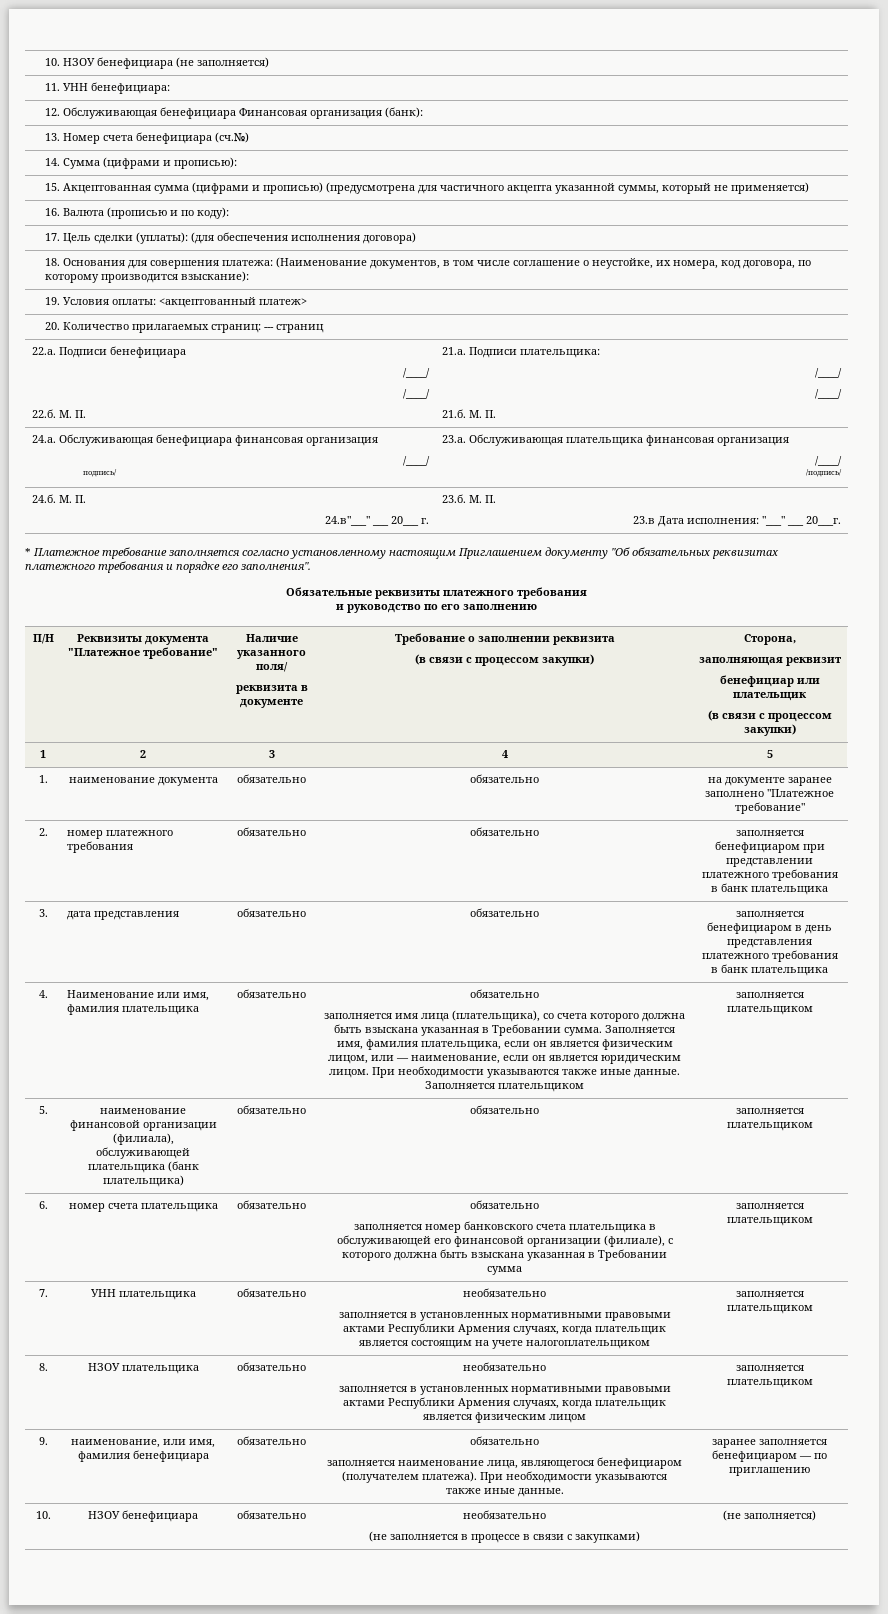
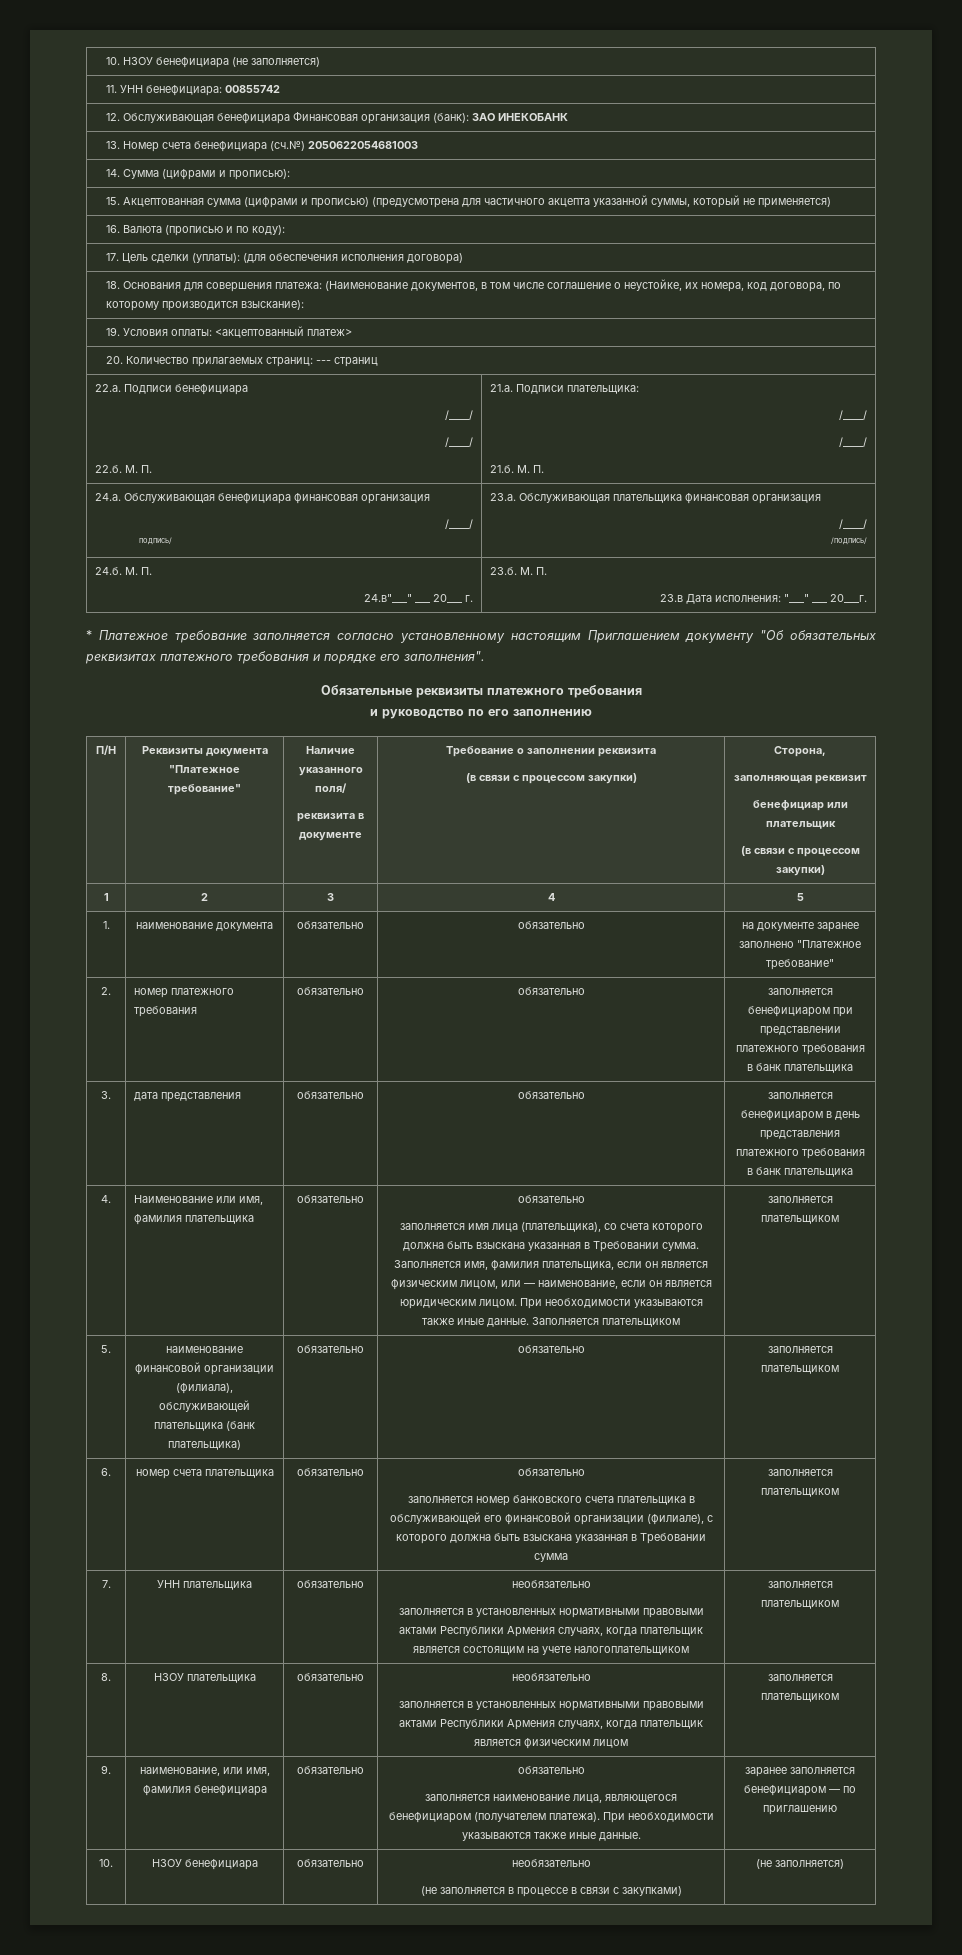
(170, 88) none -> [225,85,281,93] 00855742
(423, 112) none -> [472,113,569,121] ЗАО ИНЕКОБАНК
(249, 137) none -> [308,141,419,149] 2050622054681003

